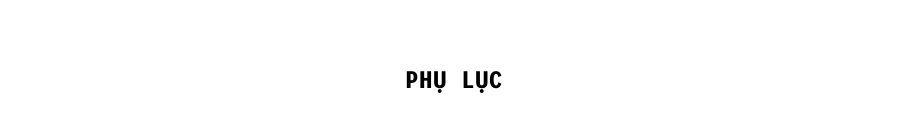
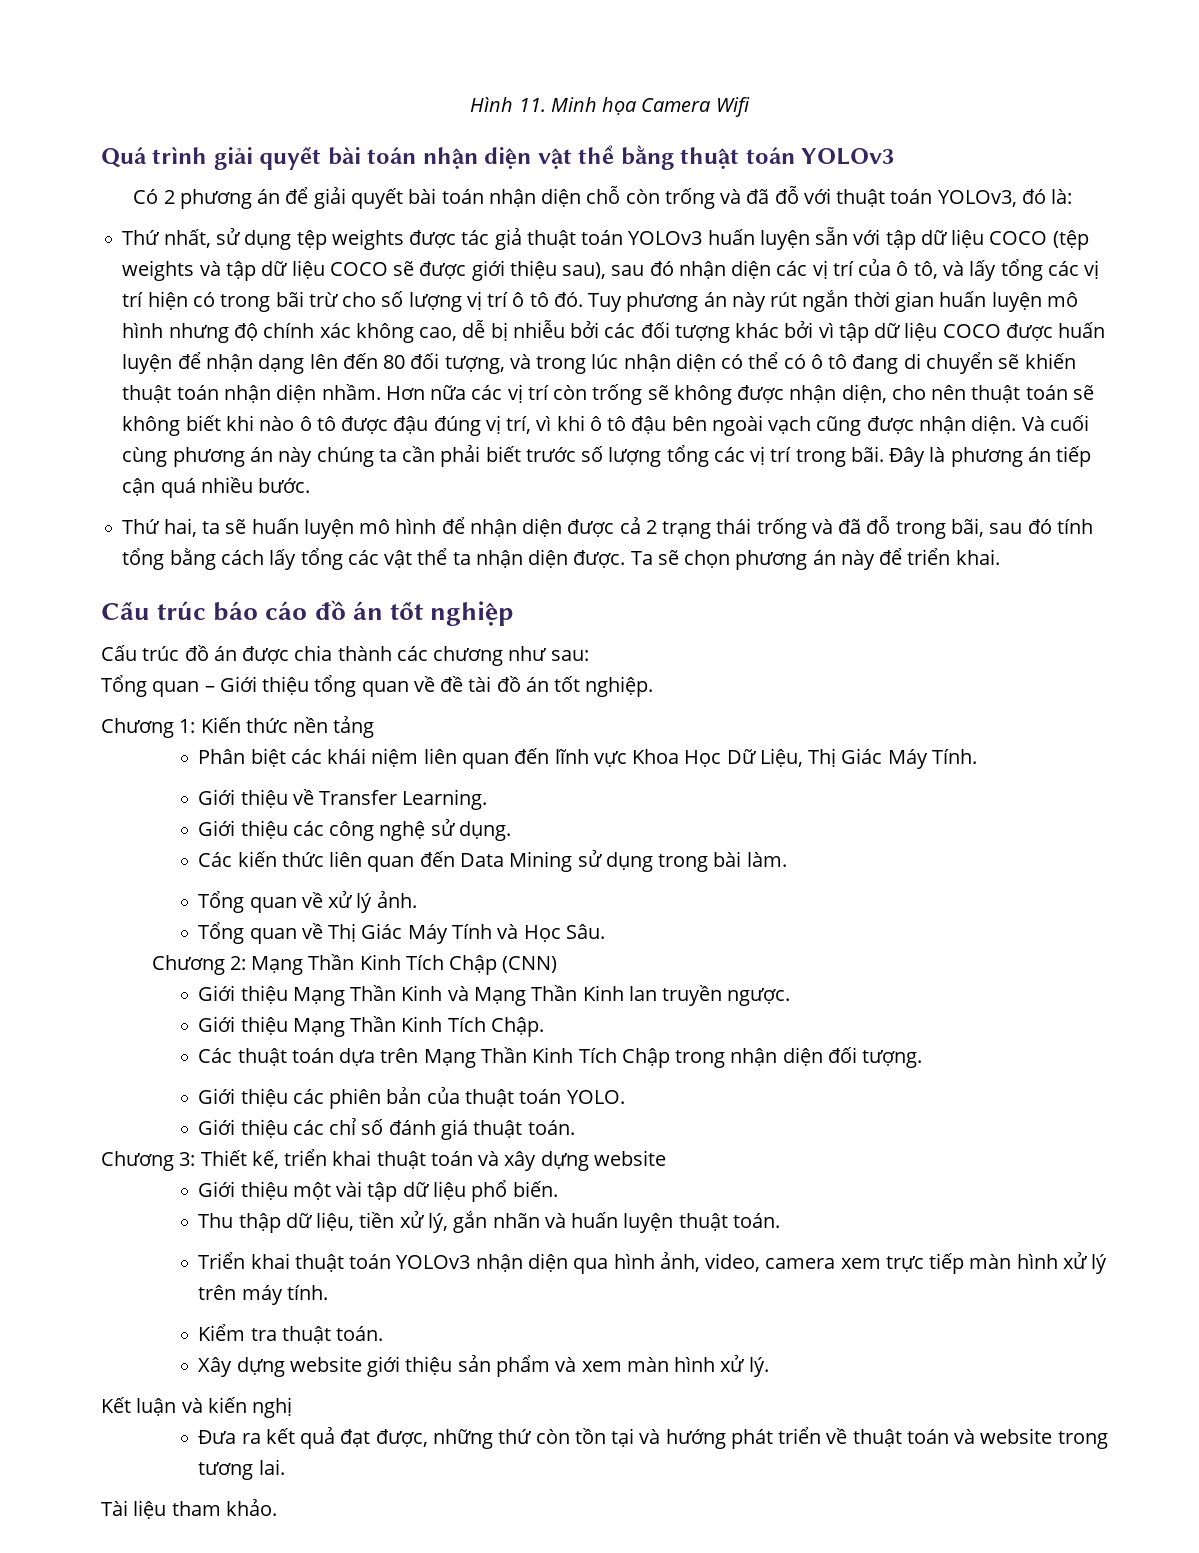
[405,71,503,93] PHỤ LỤC -> [470,97,750,117] [101,145,895,170] [133,186,1073,209] [122,227,1089,250] [122,259,1100,281] [122,290,1078,312] [122,320,1106,343] [122,352,1076,374] [122,384,1095,405] [122,415,1089,436] [122,445,1092,467] [122,477,311,498] [122,516,1093,539] [122,548,1000,570] [101,600,515,626] [101,645,589,666] [101,675,654,697] [101,716,375,738] [198,748,977,769] [198,789,488,810] [198,819,511,841] [198,850,787,872] [198,891,417,913] [198,922,605,944] [151,954,558,975] [198,985,791,1006] [198,1016,544,1037] [198,1047,923,1068] [198,1087,625,1109] [198,1118,575,1140] [101,1149,666,1171] [198,1180,558,1202] [198,1211,780,1233] [198,1252,1108,1274] [198,1285,328,1305] [198,1324,384,1344] [198,1355,769,1377] [101,1397,293,1418] [198,1427,1108,1449] [198,1459,285,1480] [101,1499,277,1519] Hình 11. Minh họa Camera Wifi // Quá trình giải quyết bài toán nhận diện vật thể bằng thuật toán YOLOv3 // Có 2 phương án để giải quyết bài toán nhận diện chỗ còn trống và đã đỗ với thuật toán YOLOv3, đó là: // Thứ nhất, sử dụng tệp weights được tác giả thuật toán YOLOv3 huấn luyện sẵn với tập dữ liệu COCO (tệp weights và tập dữ liệu COCO sẽ được giới thiệu sau), sau đó nhận diện các vị trí của ô tô, và lấy tổng các vị trí hiện có trong bãi trừ cho số lượng vị trí ô tô đó. Tuy phương án này rút ngắn thời gian huấn luyện mô hình nhưng độ chính xác không cao, dễ bị nhiễu bởi các đối tượng khác bởi vì tập dữ liệu COCO được huấn luyện để nhận dạng lên đến 80 đối tượng, và trong lúc nhận diện có thể có ô tô đang di chuyển sẽ khiến thuật toán nhận diện nhầm. Hơn nữa các vị trí còn trống sẽ không được nhận diện, cho nên thuật toán sẽ không biết khi nào ô tô được đậu đúng vị trí, vì khi ô tô đậu bên ngoài vạch cũng được nhận diện. Và cuối cùng phương án này chúng ta cần phải biết trước số lượng tổng các vị trí trong bãi. Đây là phương án tiếp cận quá nhiều bước. // Thứ hai, ta sẽ huấn luyện mô hình để nhận diện được cả 2 trạng thái trống và đã đỗ trong bãi, sau đó tính tổng bằng cách lấy tổng các vật thể ta nhận diện được. Ta sẽ chọn phương án này để triển khai. // Cấu trúc báo cáo đồ án tốt nghiệp // Cấu trúc đồ án được chia thành các chương như sau: // Tổng quan – Giới thiệu tổng quan về đề tài đồ án tốt nghiệp. // Chương 1: Kiến thức nền tảng // Phân biệt các khái niệm liên quan đến lĩnh vực Khoa Học Dữ Liệu, Thị Giác Máy Tính. // Giới thiệu về Transfer Learning. // Giới thiệu các công nghệ sử dụng. // Các kiến thức liên quan đến Data Mining sử dụng trong bài làm. // Tổng quan về xử lý ảnh. // Tổng quan về Thị Giác Máy Tính và Học Sâu. // Chương 2: Mạng Thần Kinh Tích Chập (CNN) // Giới thiệu Mạng Thần Kinh và Mạng Thần Kinh lan truyền ngược. // Giới thiệu Mạng Thần Kinh Tích Chập. // Các thuật toán dựa trên Mạng Thần Kinh Tích Chập trong nhận diện đối tượng. // Giới thiệu các phiên bản của thuật toán YOLO. // Giới thiệu các chỉ số đánh giá thuật toán. // Chương 3: Thiết kế, triển khai thuật toán và xây dựng website // Giới thiệu một vài tập dữ liệu phổ biến. // Thu thập dữ liệu, tiền xử lý, gắn nhãn và huấn luyện thuật toán. // Triển khai thuật toán YOLOv3 nhận diện qua hình ảnh, video, camera xem trực tiếp màn hình xử lý trên máy tính. // Kiểm tra thuật toán. // Xây dựng website giới thiệu sản phẩm và xem màn hình xử lý. // Kết luận và kiến nghị // Đưa ra kết quả đạt được, những thứ còn tồn tại và hướng phát triển về thuật toán và website trong tương lai. // Tài liệu tham khảo.

